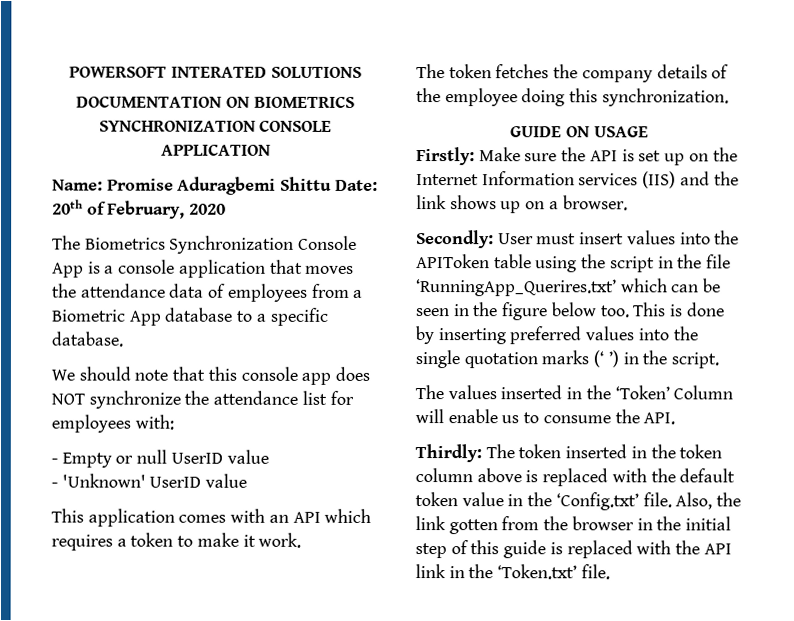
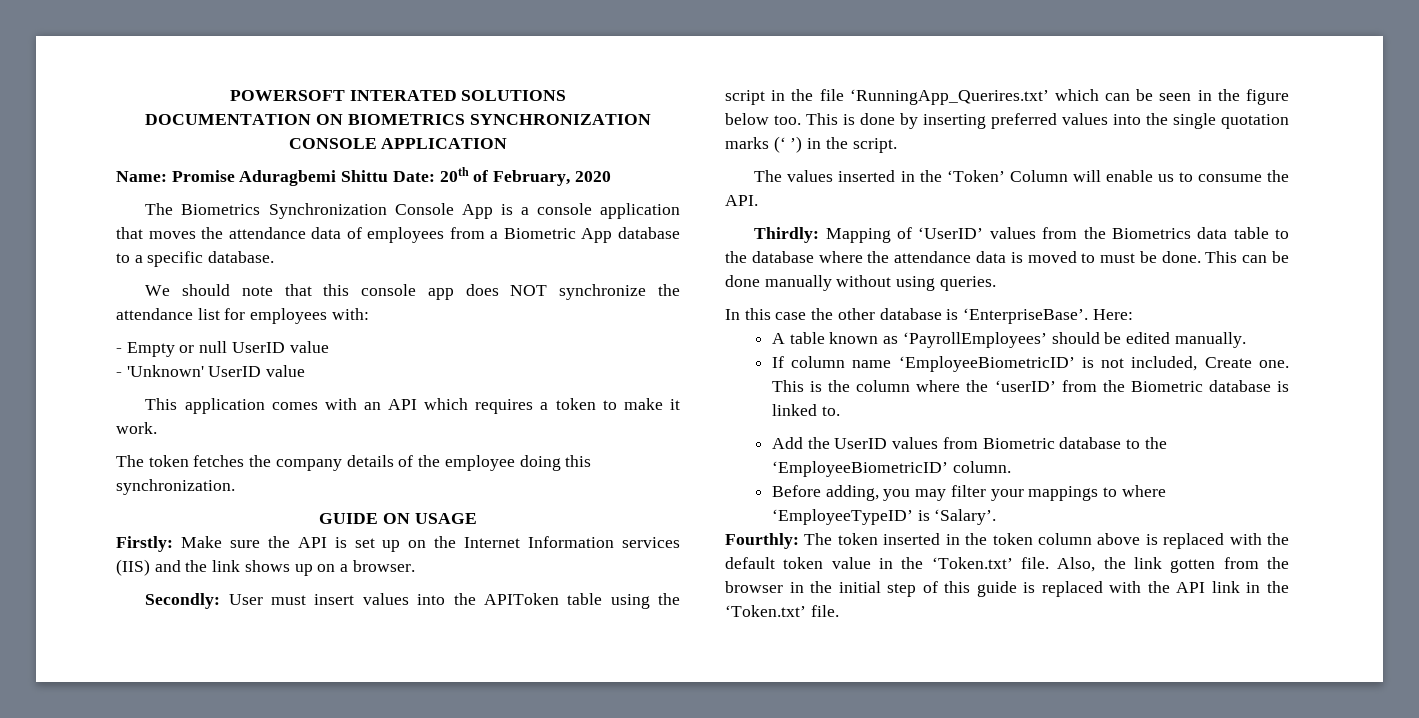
(482, 453) none -> [825,227,1289,243] [725,251,1289,263] [725,275,996,291] [725,308,1133,324] [771,332,1246,348] [771,356,1289,372] [771,380,1289,392] [771,404,840,416] [771,437,1167,449] [771,461,1011,477] [771,485,1166,501] [771,509,997,525] [725,533,799,549] Mapping of ‘UserID’ values from the Biometrics data table to the database where the attendance data is moved to must be done. This can be done manually without using queries. // In this case the other database is ‘EnterpriseBase’. Here: // A table known as ‘PayrollEmployees’ should be edited manually. // If column name ‘EmployeeBiometricID’ is not included, Create one. This is the column where the ‘userID’ from the Biometric database is linked to. // Add the UserID values from Biometric database to the ‘EmployeeBiometricID’ column. // Before adding, you may filter your mappings to where ‘EmployeeTypeID’ is ‘Salary’. // Fourthly:
[555,492,639,511] ‘Config.txt’ -> [931,557,1013,569] ‘Token.txt’

